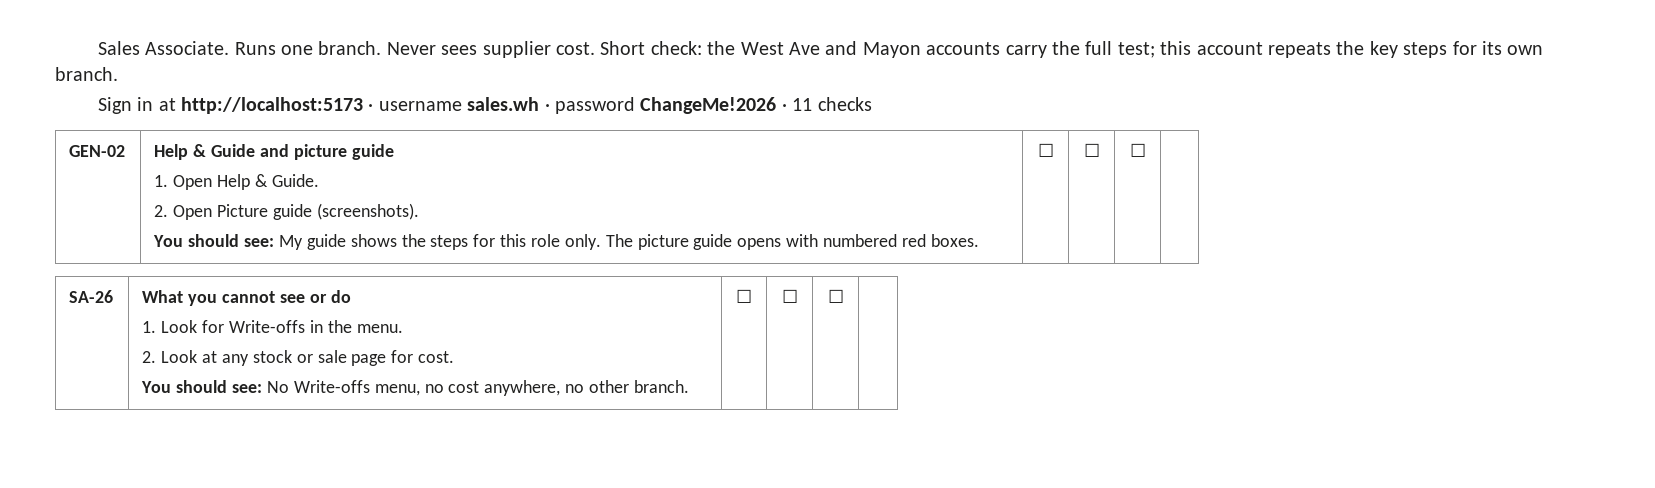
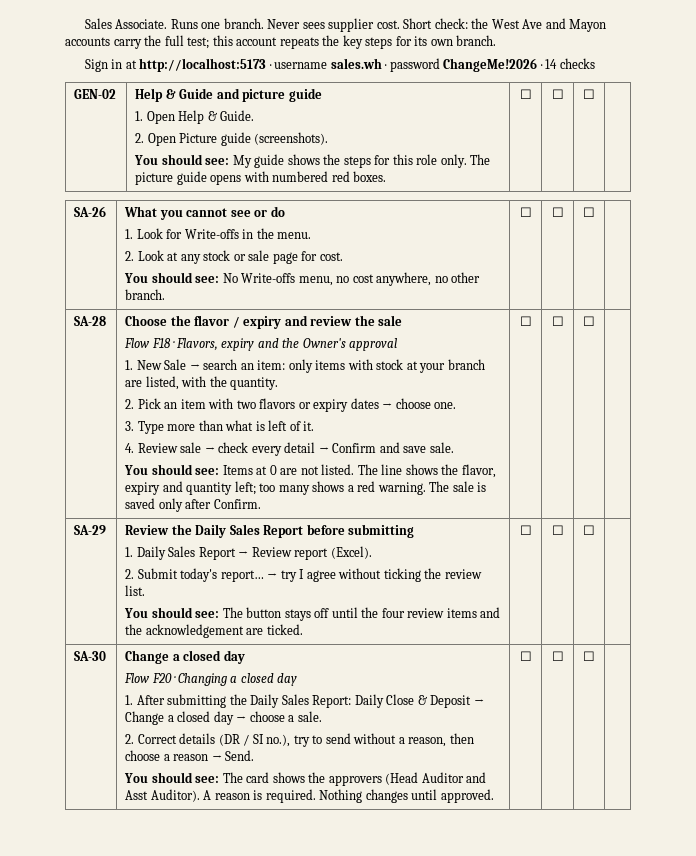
[792,98,813,111] 11 -> [545,59,558,69] 14
(844, 296) none -> [74,316,107,326] [125,315,403,329] [124,338,398,351] [125,359,485,373] [125,376,279,390] [125,398,457,412] [125,420,315,434] [125,442,454,456] [124,464,496,478] [125,481,487,495] [125,498,261,512] [519,316,532,326] [551,316,564,326] [583,316,595,326] [74,525,107,535] [125,524,415,538] [125,546,372,560] [125,568,482,582] [125,585,146,596] [124,607,501,621] [125,624,303,638] [519,525,532,535] [551,525,564,535] [583,525,595,535] [74,651,107,661] [125,650,245,664] [124,673,298,686] [125,694,484,708] [125,711,322,725] [125,733,474,747] [125,750,255,761] [124,772,487,786] [125,789,494,803] [519,651,532,661] [551,651,564,661] [583,651,595,661] // SA-28 | Choose the flavor / expiry and review the sale // Flow F18 · Flavors, expiry and the Owner's approval // 1. New Sale → search an item: only items with stock at your branch are listed, with the quantity. // 2. Pick an item with two flavors or expiry dates → choose one. // 3. Type more than what is left of it. // 4. Review sale → check every detail → Confirm and save sale. // You should see: Items at 0 are not listed. The line shows the flavor, expiry and quantity left; too many shows a red warning. The sale is saved only after Confirm. | ☐ | ☐ | ☐ | // SA-29 | Review the Daily Sales Report before submitting // 1. Daily Sales Report → Review report (Excel). // 2. Submit today's report… → try I agree without ticking the review list. // You should see: The button stays off until the four review items and the acknowledgement are ticked. | ☐ | ☐ | ☐ | // SA-30 | Change a closed day // Flow F20 · Changing a closed day // 1. After submitting the Daily Sales Report: Daily Close & Deposit → Change a closed day → choose a sale. // 2. Correct details (DR / SI no.), try to send without a reason, then choose a reason → Send. // You should see: The card shows the approvers (Head Auditor and Asst Auditor). A reason is required. Nothing changes until approved. | ☐ | ☐ | ☐ |

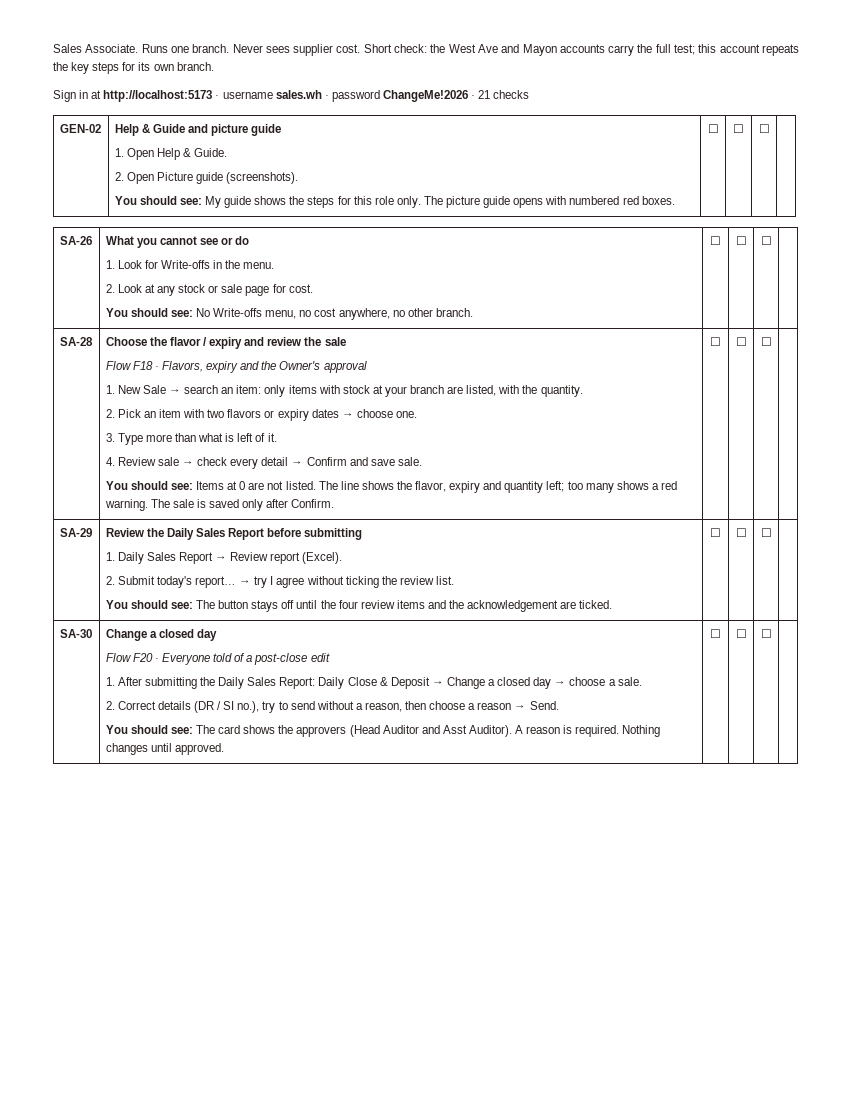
[545,59,558,69] 14 -> [478,90,491,99] 21
[177,673,298,686] Changing a closed day -> [162,653,330,665] Everyone told of a post-close edit

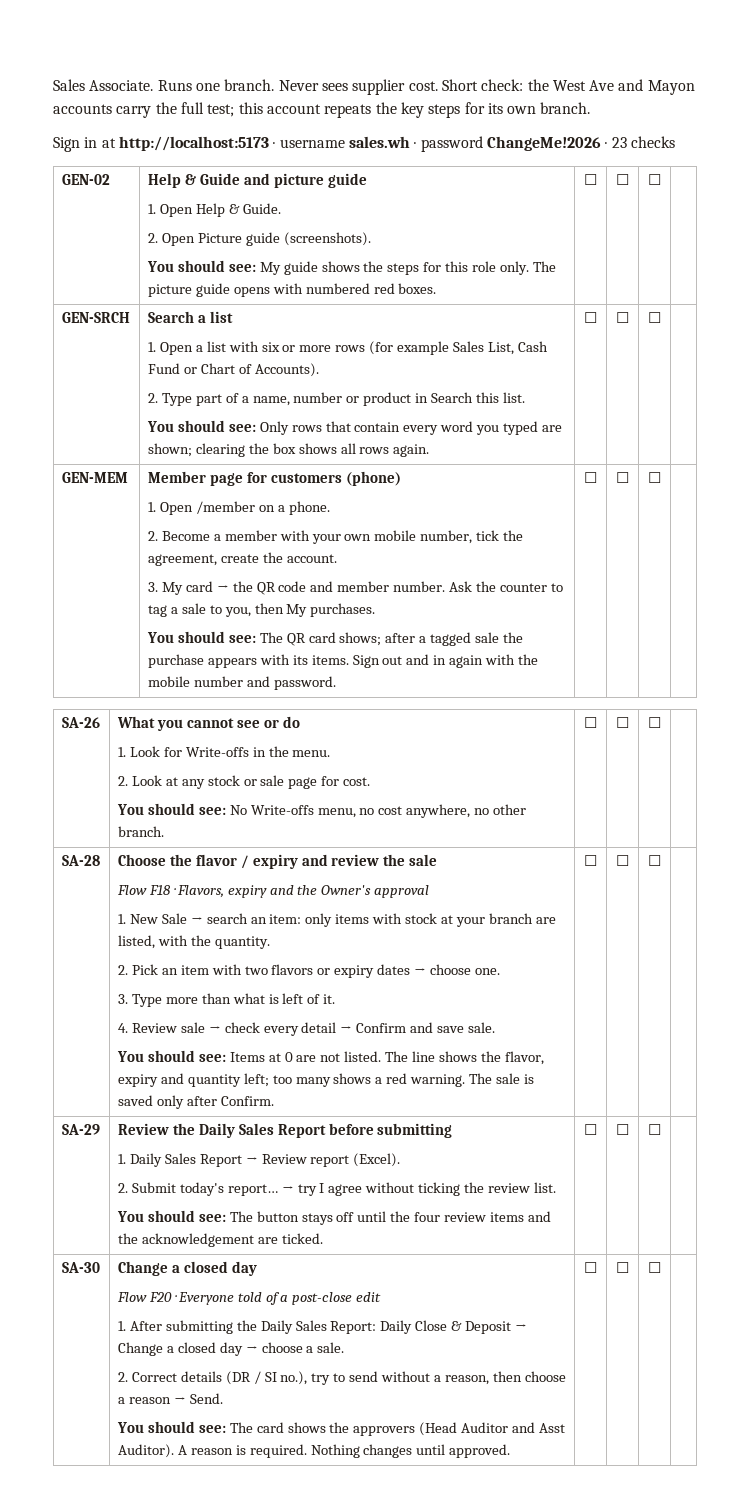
[478,90,491,99] 21 -> [611,137,627,148] 23
(770, 128) none -> [61,312,130,323] [147,311,233,323] [147,341,548,355] [147,363,319,377] [147,392,525,406] [146,420,563,435] [147,443,430,457] [584,312,597,323] [616,312,629,323] [648,312,661,323] [61,472,128,483] [147,471,401,486] [147,501,330,515] [147,530,524,544] [147,552,337,566] [147,581,563,595] [147,603,376,617] [146,631,524,646] [147,654,539,668] [147,676,336,690] [584,472,597,483] [616,472,629,483] [648,472,661,483] // GEN-SRCH | Search a list // 1. Open a list with six or more rows (for example Sales List, Cash Fund or Chart of Accounts). // 2. Type part of a name, number or product in Search this list. // You should see: Only rows that contain every word you typed are shown; clearing the box shows all rows again. | ☐ | ☐ | ☐ | // GEN-MEM | Member page for customers (phone) // 1. Open /member on a phone. // 2. Become a member with your own mobile number, tick the agreement, create the account. // 3. My card → the QR code and member number. Ask the counter to tag a sale to you, then My purchases. // You should see: The QR card shows; after a tagged sale the purchase appears with its items. Sign out and in again with the mobile number and password. | ☐ | ☐ | ☐ |

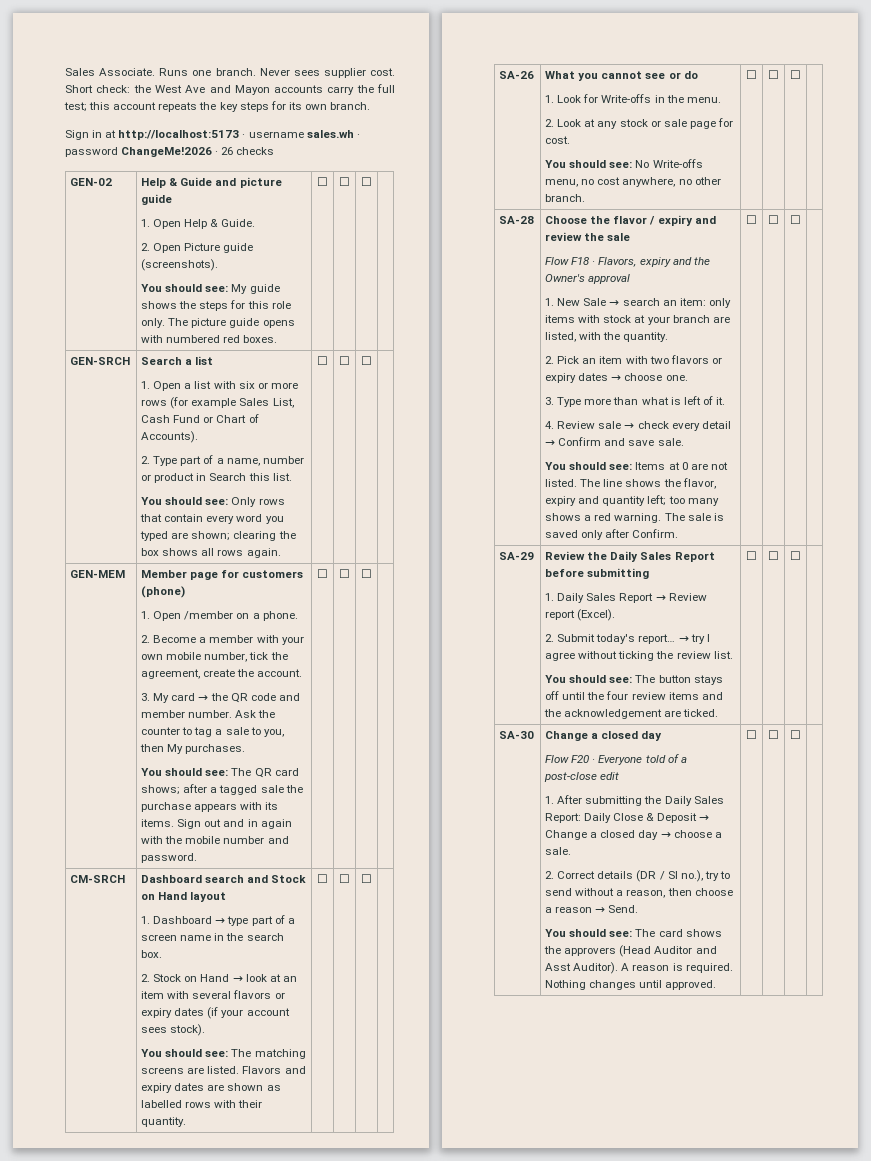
[611,137,627,148] 23 -> [221,147,234,155] 26
(661, 477) none -> [70,875,126,883] [141,875,307,883] [141,892,227,902] [141,915,295,926] [141,933,284,941] [141,950,163,958] [141,974,297,982] [141,990,285,999] [141,1007,290,1019] [141,1024,206,1036] [141,1049,306,1059] [141,1066,306,1074] [141,1083,281,1093] [141,1100,263,1108] [141,1117,187,1127] [317,874,328,883] [339,874,350,883] [361,874,372,883] // CM-SRCH | Dashboard search and Stock on Hand layout // 1. Dashboard → type part of a screen name in the search box. // 2. Stock on Hand → look at an item with several flavors or expiry dates (if your account sees stock). // You should see: The matching screens are listed. Flavors and expiry dates are shown as labelled rows with their quantity. | ☐ | ☐ | ☐ |

